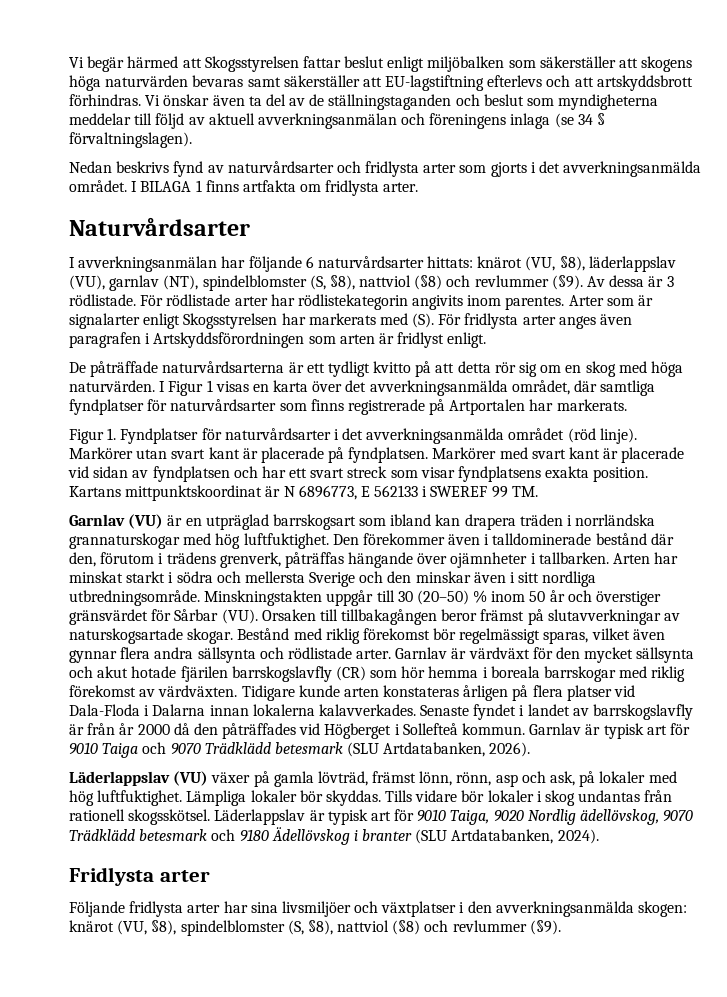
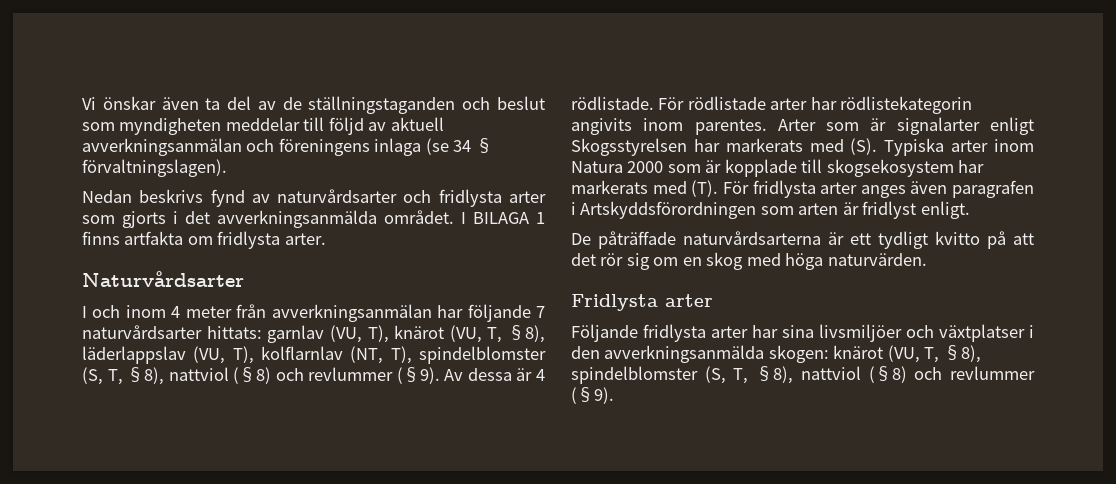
[69,56,693,72] [69,75,693,91] [69,94,161,106] Vi begär härmed att Skogsstyrelsen fattar beslut enligt miljöbalken som säkerställer att skogens höga naturvärden bevaras samt säkerställer att EU-lagstiftning efterlevs och att artskyddsbrott förhindras. Vi -> [82,97,96,110] Vi
[558,94,659,110] myndigheterna -> [119,118,222,135] myndigheten
(75, 262) none -> [92,304,267,318] och inom 4 meter från
[305,256,314,268] 6 -> [536,306,545,318] 7
[477,256,556,271] knärot (VU, -> [267,325,503,343] garnlav (VU, T), knärot (VU, T,
[69,275,326,291] (VU), garnlav (NT), spindelblomster (S, -> [193,346,546,364] [82,367,123,385] (VU, T), kolflarnlav (NT, T), spindelblomster (S, T,
[666,276,674,287] 3 -> [536,369,545,381] 4
(435, 320) none -> [884,138,1034,156] [571,159,985,177] [571,180,719,197] Typiska arter inom Natura 2000 som är kopplade till skogsekosystem har markerats med (T).
[457,361,491,373] detta -> [571,253,596,266] det
[159,380,656,396] [69,399,627,415] [69,428,637,444] [69,447,685,463] [68,466,649,482] [69,485,538,501] [69,514,656,530] [69,533,674,549] [69,552,679,568] [69,571,597,587] [69,590,662,606] [69,609,681,625] [69,628,665,644] [69,647,695,663] [69,666,686,682] [69,685,636,701] [69,704,694,720] [69,723,690,739] [69,742,531,758] [69,771,677,787] [69,790,673,806] [69,809,694,825] [69,827,599,845] I Figur 1 visas en karta över det avverkningsanmälda området, där samtliga fyndplatser för naturvårdsarter som finns registrerade på Artportalen har markerats. // Figur 1. Fyndplatser för naturvårdsarter i det avverkningsanmälda området (röd linje). Markörer utan svart kant är placerade på fyndplatsen. Markörer med svart kant är placerade vid sidan av fyndplatsen och har ett svart streck som visar fyndplatsens exakta position. Kartans mittpunktskoordinat är N 6896773, E 562133 i SWEREF 99 TM. // Garnlav (VU) är en utpräglad barrskogsart som ibland kan drapera träden i norrländska grannaturskogar med hög luftfuktighet. Den förekommer även i talldominerade bestånd där den, förutom i trädens grenverk, påträffas hängande över ojämnheter i tallbarken. Arten har minskat starkt i södra och mellersta Sverige och den minskar även i sitt nordliga utbredningsområde. Minskningstakten uppgår till 30 (20–50) % inom 50 år och överstiger gränsvärdet för Sårbar (VU). Orsaken till tillbakagången beror främst på slutavverkningar av naturskogsartade skogar. Bestånd med riklig förekomst bör regelmässigt sparas, vilket även gynnar flera andra sällsynta och rödlistade arter. Garnlav är värdväxt för den mycket sällsynta och akut hotade fjärilen barrskogslavfly (CR) som hör hemma i boreala barrskogar med riklig förekomst av värdväxten. Tidigare kunde arten konstateras årligen på flera platser vid Dala-Floda i Dalarna innan lokalerna kalavverkades. Senaste fyndet i landet av barrskogslavfly är från år 2000 då den påträffades vid Högberget i Sollefteå kommun. Garnlav är typisk art för 9010 Taiga och 9070 Trädklädd betesmark (SLU Artdatabanken, 2026). // Läderlappslav (VU) växer på gamla lövträd, främst lönn, rönn, asp och ask, på lokaler med hög luftfuktighet. Lämpliga lokaler bör skyddas. Tills vidare bör lokaler i skog undantas från rationell skogsskötsel. Läderlappslav är typisk art för 9010 Taiga, 9020 Nordlig ädellövskog, 9070 Trädklädd betesmark och 9180 Ädellövskog i branter (SLU Artdatabanken, 2024). -> (927, 259) none
(148, 927) none -> [924,347,940,363] T,
(304, 927) none -> [733,368,749,384] T,

